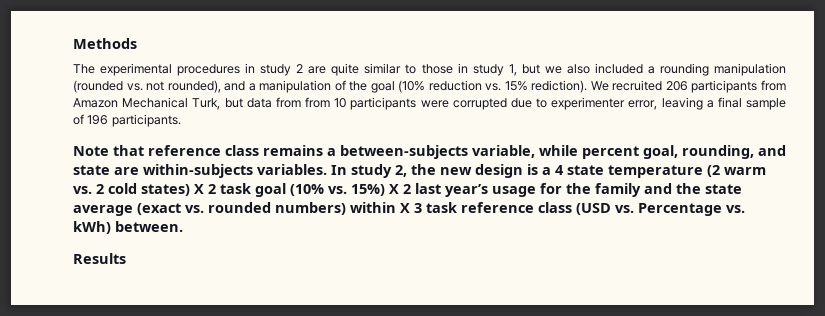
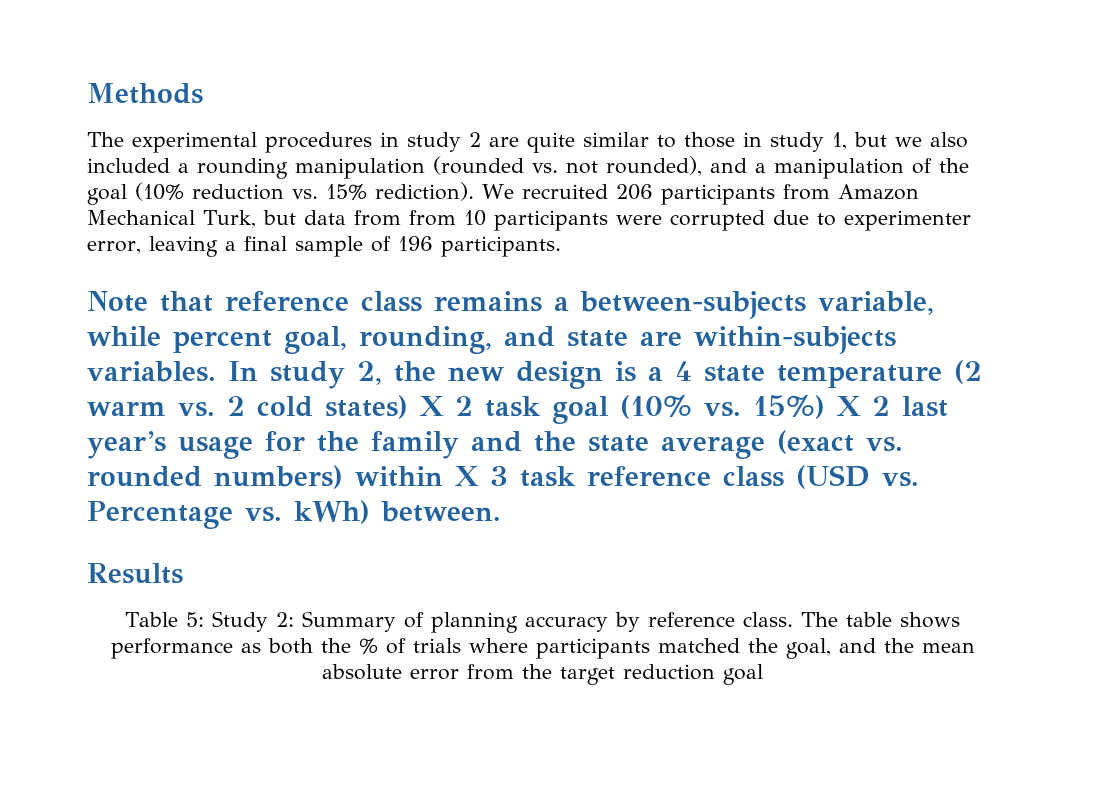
(126, 258) none -> [125,611,960,633] [110,638,975,659] [322,664,763,685] // Table 5: Study 2: Summary of planning accuracy by reference class. The table shows performance as both the % of trials where participants matched the goal, and the mean absolute error from the target reduction goal

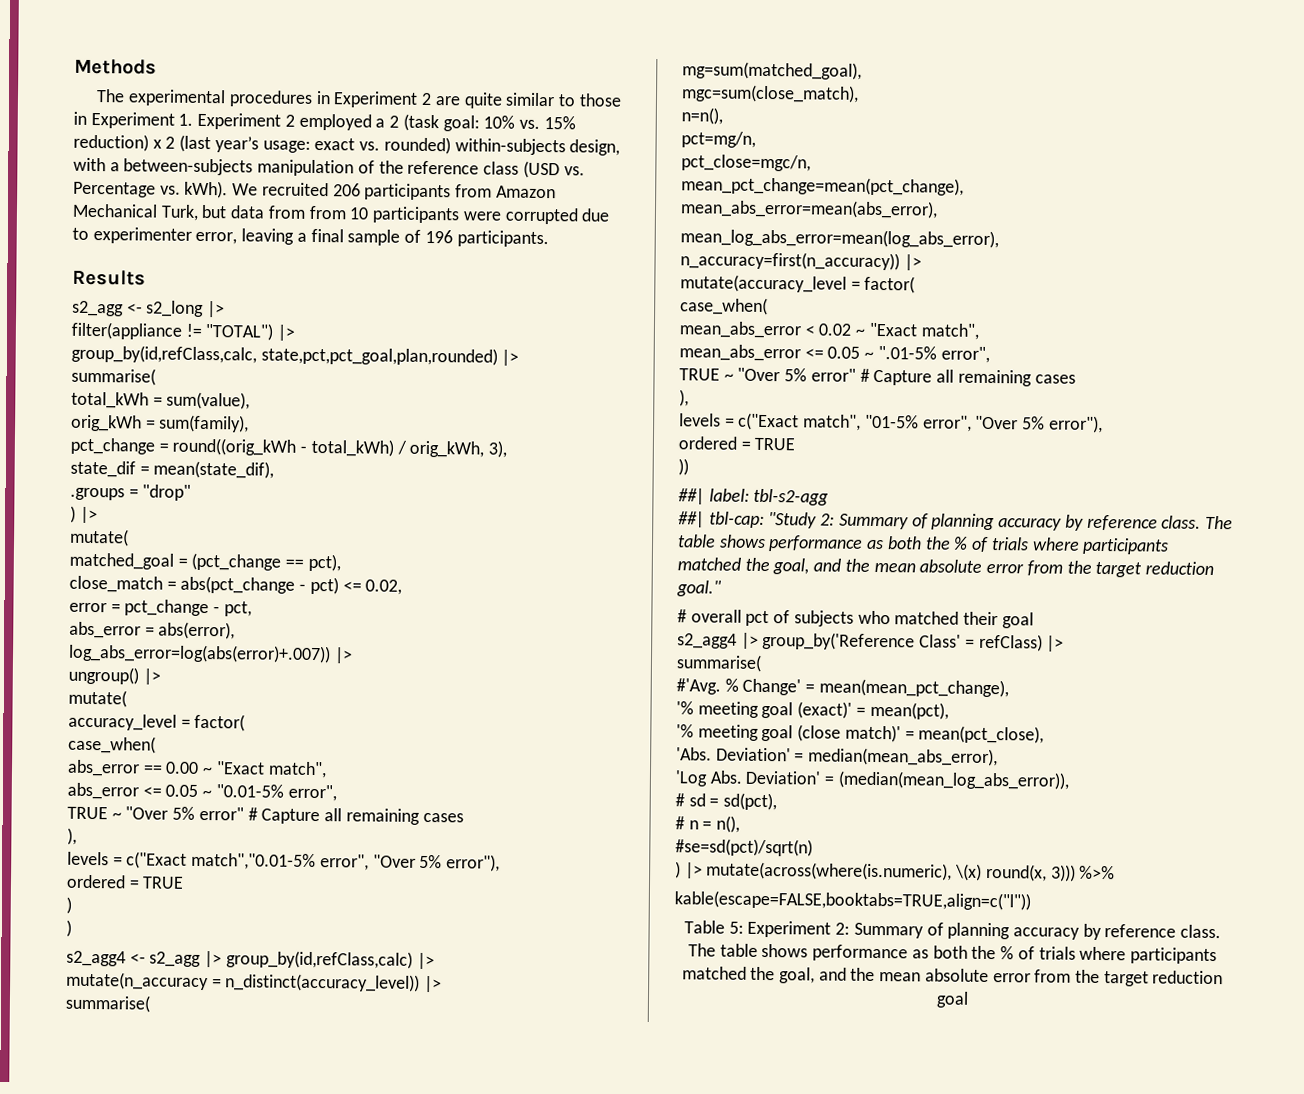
[407,132,461,152] study -> [333,91,419,108] Experiment
[770,132,968,152] [87,156,969,179] [87,182,474,205] study 1, but we also included a rounding manipulation (rounded vs. not rounded), and a manipulation of the goal (10% reduction vs. 15% rediction). -> [90,111,576,132] [73,133,621,156] [73,157,585,179] [73,180,229,199] Experiment 1. Experiment 2 employed a 2 (task goal: 10% vs. 15% reduction) x 2 (last year’s usage: exact vs. rounded) within-subjects design, with a between-subjects manipulation of the reference class (USD vs. Percentage vs. kWh).
[87,291,934,319] [87,326,896,354] [87,360,982,389] [87,395,948,424] [87,430,903,459] [87,465,919,489] [87,500,501,529] [87,563,183,584] Note that reference class remains a between-subjects variable, while percent goal, rounding, and state are within-subjects variables. In study 2, the new design is a 4 state temperature (2 warm vs. 2 cold states) X 2 task goal (10% vs. 15%) X 2 last year’s usage for the family and the state average (exact vs. rounded numbers) within X 3 task reference class (USD vs. Percentage vs. kWh) between. // Results -> [72,269,146,286] [72,300,226,318] [71,321,296,341] [71,344,520,366] [71,367,156,386] [71,391,251,410] [71,414,250,433] [70,437,508,458] [70,460,275,479] [70,484,192,501] [70,505,98,524] [69,528,129,547] [69,552,341,572] [69,575,403,595] [69,599,252,617] [69,621,236,640] [68,643,353,664] [68,666,161,685] [68,689,127,708] [68,713,246,732] [68,735,156,754] [67,759,327,779] [67,782,337,802] [67,806,464,825] [67,827,77,845] [67,851,501,872] [66,874,185,889] [66,896,72,914] [66,919,72,937] [66,950,435,970] [66,971,443,993] [65,994,150,1013] [682,61,862,80] [681,84,859,103] [681,107,723,125] [681,131,756,148] [681,154,811,172] [681,176,964,196] [680,199,938,219] [680,228,999,249] [680,251,922,271] [680,274,916,294] [680,297,768,316] [679,321,979,340] [679,344,990,363] [679,367,1076,387] [679,389,689,407] [679,412,1103,434] [678,436,796,451] [678,458,689,476] [678,488,830,506] [678,511,1233,531] [677,534,1170,555] [677,557,1214,578] [676,580,722,597] [677,609,1034,629] [677,631,1065,652] [676,654,762,672] [676,678,1009,698] [676,701,949,720] [676,724,1045,744] [676,747,999,767] [675,770,1070,790] [675,792,778,811] [675,815,741,833] [675,838,813,857] [675,861,1116,882] [674,890,1031,911] Results // s2_agg <- s2_long |> // filter(appliance != "TOTAL") |> // group_by(id,refClass,calc, state,pct,pct_goal,plan,rounded) |> // summarise( // total_kWh = sum(value), // orig_kWh = sum(family), // pct_change = round((orig_kWh - total_kWh) / orig_kWh, 3), // state_dif = mean(state_dif), // .groups = "drop" // ) |> // mutate( // matched_goal = (pct_change == pct), // close_match = abs(pct_change - pct) <= 0.02, // error = pct_change - pct, // abs_error = abs(error), // log_abs_error=log(abs(error)+.007)) |> // ungroup() |> // mutate( // accuracy_level = factor( // case_when( // abs_error == 0.00 ~ "Exact match", // abs_error <= 0.05 ~ "0.01-5% error", // TRUE ~ "Over 5% error" # Capture all remaining cases // ), // levels = c("Exact match","0.01-5% error", "Over 5% error"), // ordered = TRUE // ) // ) // s2_agg4 <- s2_agg |> group_by(id,refClass,calc) |> // mutate(n_accuracy = n_distinct(accuracy_level)) |> // summarise( // mg=sum(matched_goal), // mgc=sum(close_match), // n=n(), // pct=mg/n, // pct_close=mgc/n, // mean_pct_change=mean(pct_change), // mean_abs_error=mean(abs_error), // mean_log_abs_error=mean(log_abs_error), // n_accuracy=first(n_accuracy)) |> // mutate(accuracy_level = factor( // case_when( // mean_abs_error < 0.02 ~ "Exact match", // mean_abs_error <= 0.05 ~ ".01-5% error", // TRUE ~ "Over 5% error" # Capture all remaining cases // ), // levels = c("Exact match", "01-5% error", "Over 5% error"), // ordered = TRUE // )) // ##| label: tbl-s2-agg // ##| tbl-cap: "Study 2: Summary of planning accuracy by reference class. The table shows performance as both the % of trials where participants matched the goal, and the mean absolute error from the target reduction goal." // # overall pct of subjects who matched their goal // s2_agg4 |> group_by('Reference Class' = refClass) |> // summarise( // #'Avg. % Change' = mean(mean_pct_change), // '% meeting goal (exact)' = mean(pct), // '% meeting goal (close match)' = mean(pct_close), // 'Abs. Deviation' = median(mean_abs_error), // 'Log Abs. Deviation' = (median(mean_log_abs_error)), // # sd = sd(pct), // # n = n(), // #se=sd(pct)/sqrt(n) // ) |> mutate(across(where(is.numeric), \(x) round(x, 3))) %>% // kable(escape=FALSE,booktabs=TRUE,align=c("l"))
[211,611,268,632] Study -> [747,920,832,938] Experiment

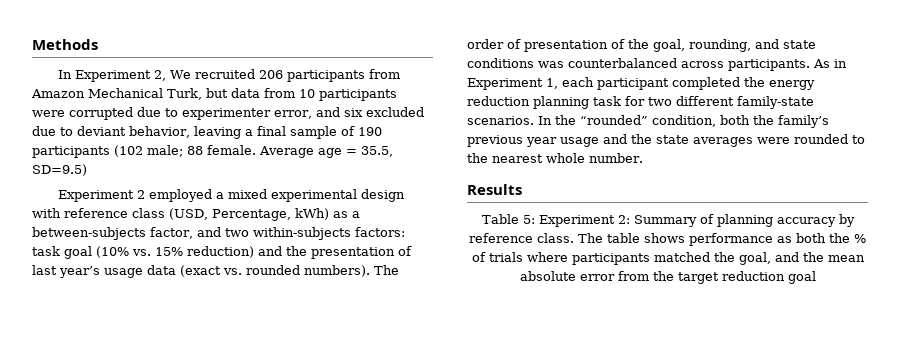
[96,89,622,109] [73,111,576,132] [73,133,621,156] [73,157,585,179] [73,180,229,199] The experimental procedures in Experiment 2 are quite similar to those in Experiment 1. Experiment 2 employed a 2 (task goal: 10% vs. 15% reduction) x 2 (last year’s usage: exact vs. rounded) within-subjects design, with a between-subjects manipulation of the reference class (USD vs. Percentage vs. kWh). -> [58,70,167,82] In Experiment 2,
[308,205,347,220] from -> (295, 93) none
(238, 238) none -> [315,107,424,117] [32,126,190,138] and six excluded due to deviant behavior,
[424,229,549,248] [72,269,146,286] [72,300,226,318] [71,321,296,341] [71,344,520,366] [71,367,156,386] [71,391,251,410] [71,414,250,433] [70,437,508,458] [70,460,275,479] [70,484,192,501] [70,505,98,524] [69,528,129,547] [69,552,341,572] [69,575,403,595] [69,599,252,617] [69,621,236,640] [68,643,353,664] [68,666,161,685] [68,689,127,708] [68,713,246,732] [68,735,156,754] [67,759,327,779] [67,782,337,802] [67,806,464,825] [67,827,77,845] [67,851,501,872] [66,874,185,889] [66,896,72,914] [66,919,72,937] [66,950,435,970] [66,971,443,993] [65,994,150,1013] [682,61,862,80] [681,84,859,103] [681,107,723,125] [681,131,756,148] [681,154,811,172] [681,176,964,196] [680,199,938,219] [680,228,999,249] [680,251,922,271] [680,274,916,294] [680,297,768,316] [679,321,979,340] [679,344,990,363] [679,367,1076,387] [679,389,689,407] [679,412,1103,434] [678,436,796,451] [678,458,689,476] [678,488,830,506] [678,511,1233,531] [677,534,1170,555] [677,557,1214,578] [676,580,722,597] [677,609,1034,629] [677,631,1065,652] [676,654,762,672] [676,678,1009,698] [676,701,949,720] [676,724,1045,744] [676,747,999,767] [675,770,1070,790] [675,792,778,811] [675,815,741,833] [675,838,813,857] [675,861,1116,882] [674,890,1031,911] 196 participants. // Results // s2_agg <- s2_long |> // filter(appliance != "TOTAL") |> // group_by(id,refClass,calc, state,pct,pct_goal,plan,rounded) |> // summarise( // total_kWh = sum(value), // orig_kWh = sum(family), // pct_change = round((orig_kWh - total_kWh) / orig_kWh, 3), // state_dif = mean(state_dif), // .groups = "drop" // ) |> // mutate( // matched_goal = (pct_change == pct), // close_match = abs(pct_change - pct) <= 0.02, // error = pct_change - pct, // abs_error = abs(error), // log_abs_error=log(abs(error)+.007)) |> // ungroup() |> // mutate( // accuracy_level = factor( // case_when( // abs_error == 0.00 ~ "Exact match", // abs_error <= 0.05 ~ "0.01-5% error", // TRUE ~ "Over 5% error" # Capture all remaining cases // ), // levels = c("Exact match","0.01-5% error", "Over 5% error"), // ordered = TRUE // ) // ) // s2_agg4 <- s2_agg |> group_by(id,refClass,calc) |> // mutate(n_accuracy = n_distinct(accuracy_level)) |> // summarise( // mg=sum(matched_goal), // mgc=sum(close_match), // n=n(), // pct=mg/n, // pct_close=mgc/n, // mean_pct_change=mean(pct_change), // mean_abs_error=mean(abs_error), // mean_log_abs_error=mean(log_abs_error), // n_accuracy=first(n_accuracy)) |> // mutate(accuracy_level = factor( // case_when( // mean_abs_error < 0.02 ~ "Exact match", // mean_abs_error <= 0.05 ~ ".01-5% error", // TRUE ~ "Over 5% error" # Capture all remaining cases // ), // levels = c("Exact match", "01-5% error", "Over 5% error"), // ordered = TRUE // )) // ##| label: tbl-s2-agg // ##| tbl-cap: "Study 2: Summary of planning accuracy by reference class. The table shows performance as both the % of trials where participants matched the goal, and the mean absolute error from the target reduction goal." // # overall pct of subjects who matched their goal // s2_agg4 |> group_by('Reference Class' = refClass) |> // summarise( // #'Avg. % Change' = mean(mean_pct_change), // '% meeting goal (exact)' = mean(pct), // '% meeting goal (close match)' = mean(pct_close), // 'Abs. Deviation' = median(mean_abs_error), // 'Log Abs. Deviation' = (median(mean_log_abs_error)), // # sd = sd(pct), // # n = n(), // #se=sd(pct)/sqrt(n) // ) |> mutate(across(where(is.numeric), \(x) round(x, 3))) %>% // kable(escape=FALSE,booktabs=TRUE,align=c("l")) -> [357,127,382,136] [32,145,393,158] [32,164,87,176] [58,189,406,202] [32,208,360,221] [32,227,405,240] [32,246,412,259] [32,265,399,278] [467,39,816,52] [467,58,847,71] [467,77,815,90] [467,96,814,109] [467,115,829,128] [467,134,865,147] [467,153,643,163] [467,184,522,195] 190 participants (102 male; 88 female. Average age = 35.5, SD=9.5) // Experiment 2 employed a mixed experimental design with reference class (USD, Percentage, kWh) as a between-subjects factor, and two within-subjects factors: task goal (10% vs. 15% reduction) and the presentation of last year’s usage data (exact vs. rounded numbers). The order of presentation of the goal, rounding, and state conditions was counterbalanced across participants. As in Experiment 1, each participant completed the energy reduction planning task for two different family-state scenarios. In the “rounded” condition, both the family’s previous year usage and the state averages were rounded to the nearest whole number. // Results

